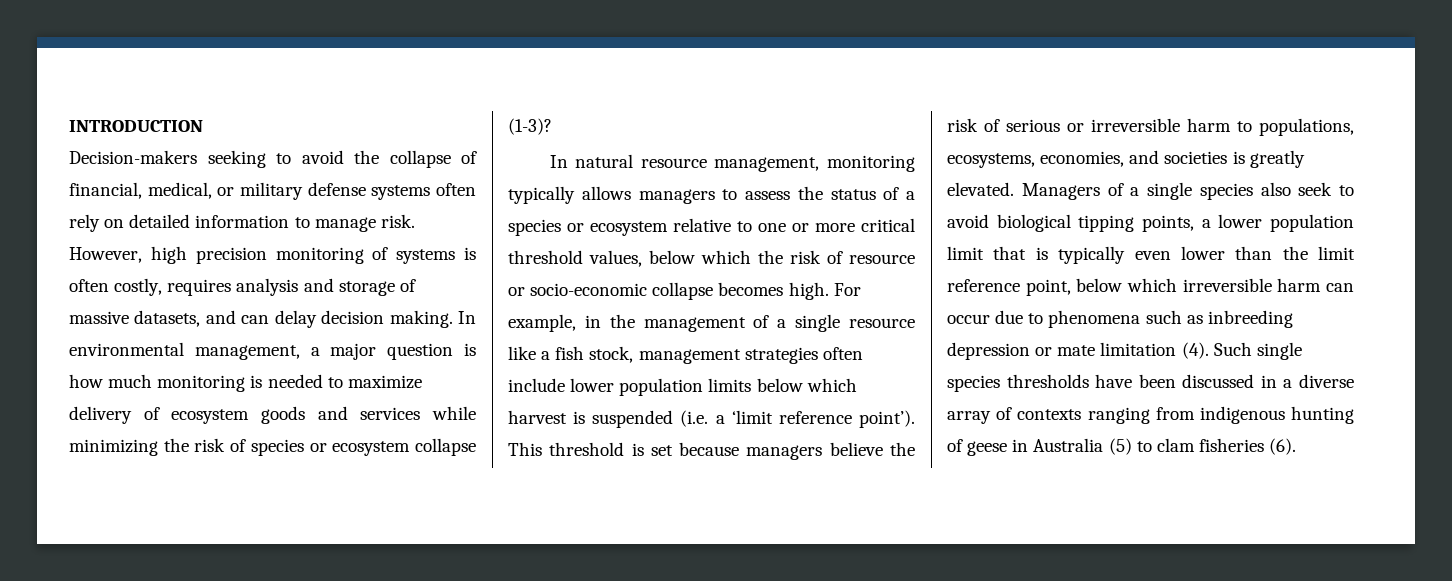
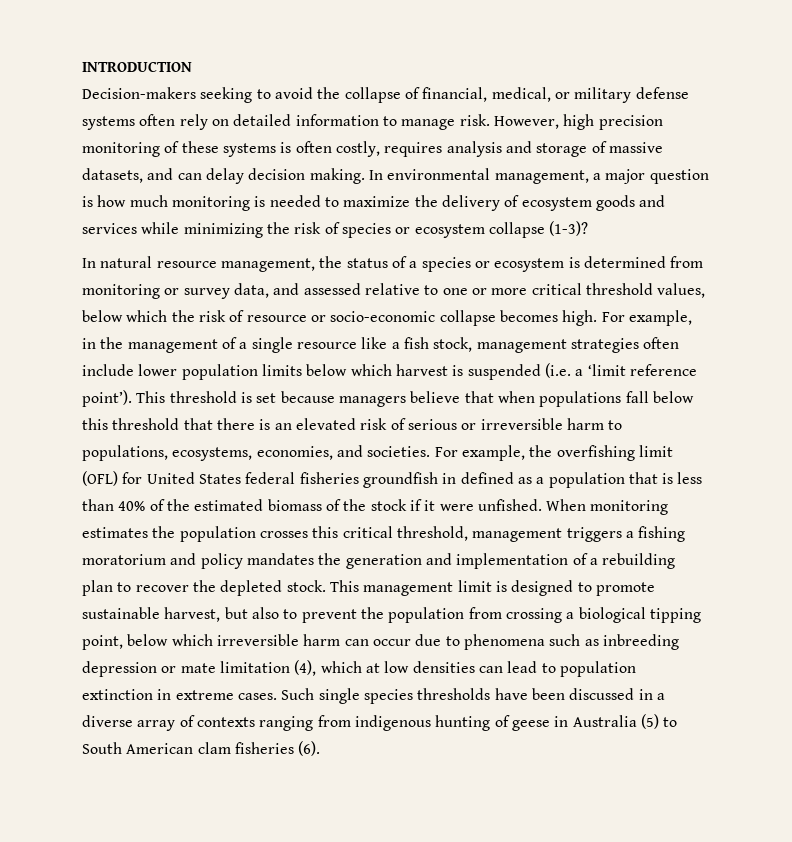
(389, 253) none -> [181,141,219,153] these
(422, 382) none -> [414,195,438,207] the
[827,155,915,172] [508,186,790,204] monitoring typically allows managers to assess -> (315, 265) none
(668, 228) none -> [568,256,704,268] [82,283,361,299] is determined from monitoring or survey data, and assessed
[890,442,915,456] the -> [464,391,694,407] [82,418,356,430] that when populations fall below this threshold that there is an elevated
[1164,150,1305,168] [947,182,1354,200] [947,214,1354,232] [947,246,1355,264] [947,279,1020,292] societies is greatly elevated. Managers of a single species also seek to avoid biological tipping points, a lower population limit that is typically even lower than the limit reference -> [367,445,673,461] [82,471,703,488] [82,499,669,515] [82,526,686,542] [82,553,676,569] [82,580,655,596] [82,607,701,623] societies. For example, the overfishing limit (OFL) for United States federal fisheries groundfish in defined as a population that is less than 40% of the estimated biomass of the stock if it were unfished. When monitoring estimates the population crosses this critical threshold, management triggers a fishing moratorium and policy mandates the generation and implementation of a rebuilding plan to recover the depleted stock. This management limit is designed to promote sustainable harvest, but also to prevent the population from crossing a biological tipping
[1181,342,1209,359] (4). -> [294,660,636,677] [82,689,277,700] (4), which at low densities can lead to population extinction in extreme cases.
(1152, 446) none -> [82,742,194,754] South American

